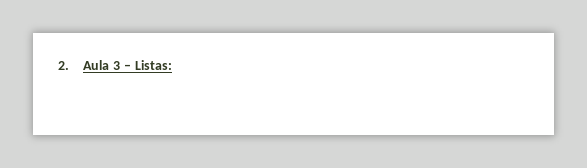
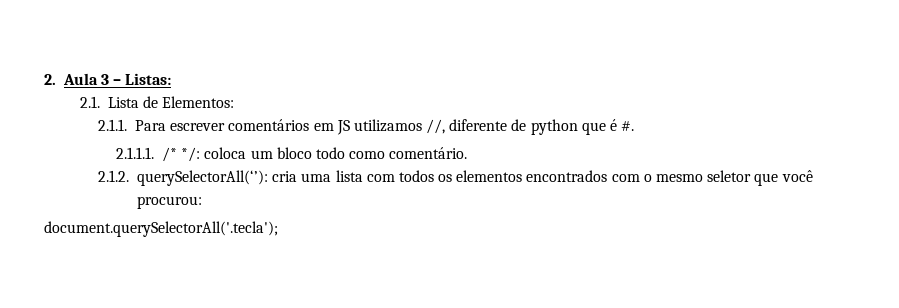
(172, 65) none -> [80,96,235,108] [98,119,635,135] [116,147,468,162] [98,170,813,186] [136,196,202,209] [44,221,278,237] // 2.1. Lista de Elementos: // 2.1.1. Para escrever comentários em JS utilizamos //, diferente de python que é #. // 2.1.1.1. /* */: coloca um bloco todo como comentário. // 2.1.2. querySelectorAll(‘’): cria uma lista com todos os elementos encontrados com o mesmo seletor que você procurou: // document.querySelectorAll('.tecla');

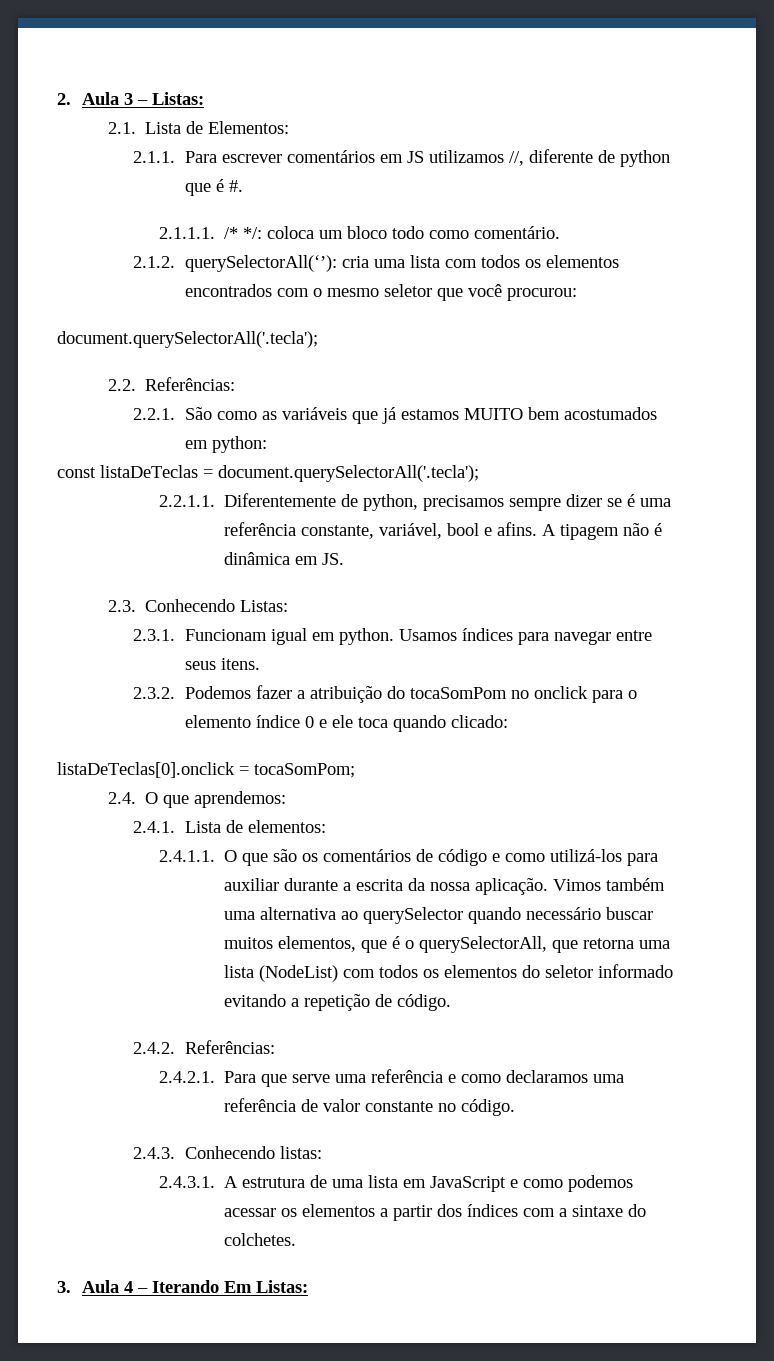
(278, 229) none -> [107,377,236,391] [133,407,657,424] [184,436,267,453] [57,465,479,482] [158,493,671,511] [223,522,662,540] [223,552,344,565] [107,599,289,612] [133,628,652,645] [184,658,260,670] [133,685,637,703] [184,715,508,732] [57,762,355,778] [107,791,287,808] [133,820,326,833] [158,849,658,866] [223,878,665,895] [223,907,653,924] [223,936,670,953] [223,964,673,982] [223,994,451,1011] [133,1040,275,1054] [158,1069,624,1087] [223,1098,515,1116] [133,1146,322,1159] [158,1175,633,1192] [223,1204,646,1221] [223,1233,296,1246] [57,1280,309,1293] // 2.2. Referências: // 2.2.1. São como as variáveis que já estamos MUITO bem acostumados em python: // const listaDeTeclas = document.querySelectorAll('.tecla'); // 2.2.1.1. Diferentemente de python, precisamos sempre dizer se é uma referência constante, variável, bool e afins. A tipagem não é dinâmica em JS. // 2.3. Conhecendo Listas: // 2.3.1. Funcionam igual em python. Usamos índices para navegar entre seus itens. // 2.3.2. Podemos fazer a atribuição do tocaSomPom no onclick para o elemento índice 0 e ele toca quando clicado: // listaDeTeclas[0].onclick = tocaSomPom; // 2.4. O que aprendemos: // 2.4.1. Lista de elementos: // 2.4.1.1. O que são os comentários de código e como utilizá-los para auxiliar durante a escrita da nossa aplicação. Vimos também uma alternativa ao querySelector quando necessário buscar muitos elementos, que é o querySelectorAll, que retorna uma lista (NodeList) com todos os elementos do seletor informado evitando a repetição de código. // 2.4.2. Referências: // 2.4.2.1. Para que serve uma referência e como declaramos uma referência de valor constante no código. // 2.4.3. Conhecendo listas: // 2.4.3.1. A estrutura de uma lista em JavaScript e como podemos acessar os elementos a partir dos índices com a sintaxe do colchetes. // 3. Aula 4 – Iterando Em Listas:

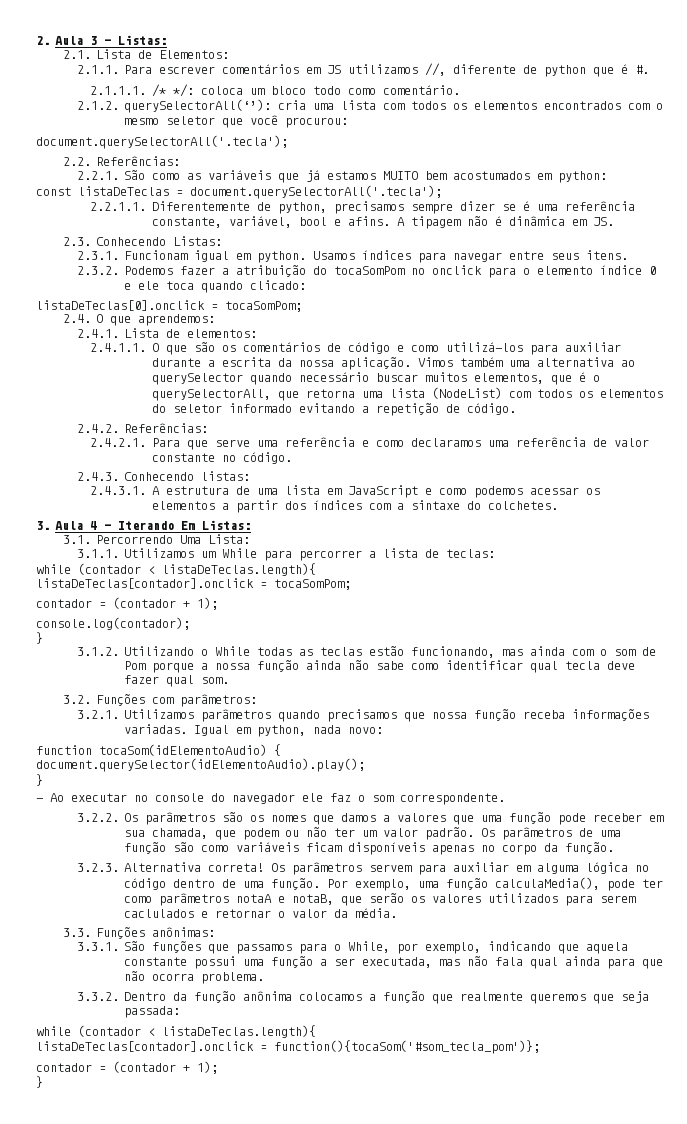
(309, 1286) none -> [63,534,251,544] [76,548,495,561] [36,563,316,576] [36,578,351,590] [36,597,218,610] [36,617,190,630] [36,632,43,644] [76,646,656,658] [123,660,635,673] [123,675,229,687] [63,694,258,707] [76,709,649,722] [123,724,383,737] [36,744,281,756] [36,758,365,772] [36,774,43,786] [36,793,505,805] [76,812,664,825] [123,827,621,840] [123,842,614,855] [76,862,649,875] [123,877,663,891] [123,893,636,906] [123,908,397,918] [63,927,216,939] [76,941,628,954] [123,956,663,969] [123,971,264,984] [76,991,649,1004] [123,1006,180,1018] [36,1025,316,1038] [36,1040,540,1054] [36,1061,218,1074] [36,1076,43,1088] // 3.1. Percorrendo Uma Lista: // 3.1.1. Utilizamos um While para percorrer a lista de teclas: // while (contador < listaDeTeclas.length){ // listaDeTeclas[contador].onclick = tocaSomPom; // contador = (contador + 1); // console.log(contador); // } // 3.1.2. Utilizando o While todas as teclas estão funcionando, mas ainda com o som de Pom porque a nossa função ainda não sabe como identificar qual tecla deve fazer qual som. // 3.2. Funções com parâmetros: // 3.2.1. Utilizamos parâmetros quando precisamos que nossa função receba informações variadas. Igual em python, nada novo: // function tocaSom(idElementoAudio) { // document.querySelector(idElementoAudio).play(); // } // - Ao executar no console do navegador ele faz o som correspondente. // 3.2.2. Os parâmetros são os nomes que damos a valores que uma função pode receber em sua chamada, que podem ou não ter um valor padrão. Os parâmetros de uma função são como variáveis ficam disponíveis apenas no corpo da função. // 3.2.3. Alternativa correta! Os parâmetros servem para auxiliar em alguma lógica no código dentro de uma função. Por exemplo, uma função calculaMedia(), pode ter como parâmetros notaA e notaB, que serão os valores utilizados para serem caclulados e retornar o valor da média. // 3.3. Funções anônimas: // 3.3.1. São funções que passamos para o While, por exemplo, indicando que aquela constante possui uma função a ser executada, mas não fala qual ainda para que não ocorra problema. // 3.3.2. Dentro da função anônima colocamos a função que realmente queremos que seja passada: // while (contador < listaDeTeclas.length){ // listaDeTeclas[contador].onclick = function(){tocaSom('#som_tecla_pom')}; // contador = (contador + 1); // }

